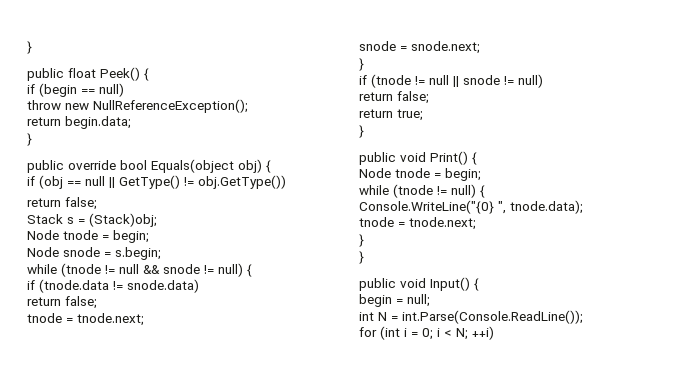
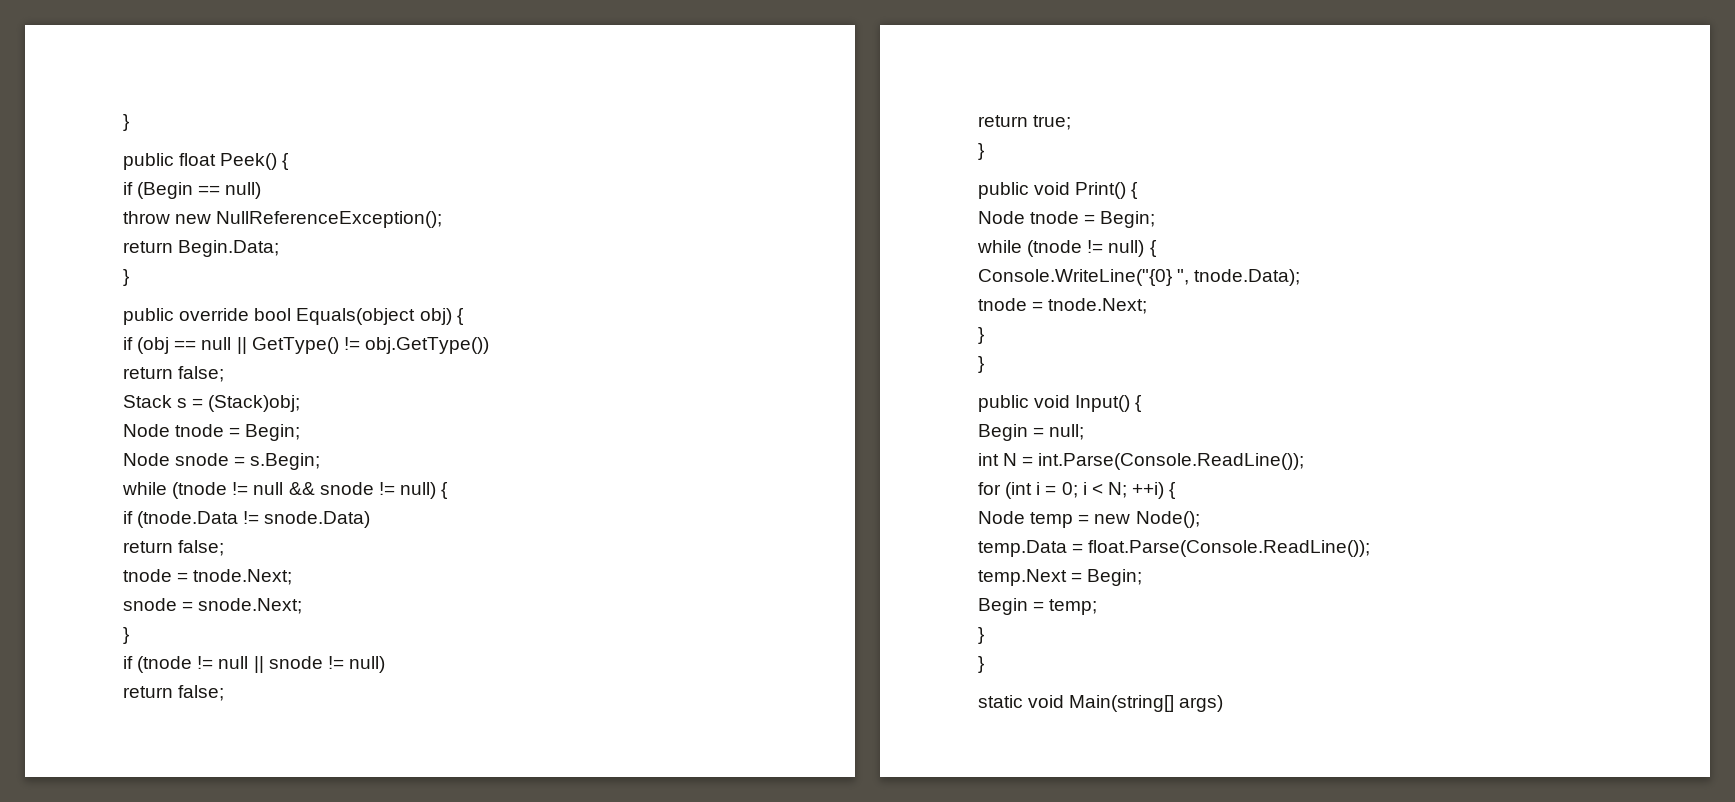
[39,83,77,97] (begin -> [137,182,194,199] (Begin
[65,116,131,129] begin.data; -> [178,240,280,257] Begin.Data;
[113,230,149,243] begin; -> [245,424,301,441] Begin;
[115,247,161,260] s.begin; -> [250,453,321,470] s.Begin;
[39,279,199,293] (tnode.data != snode.data) -> [137,511,371,528] (tnode.Data != snode.Data)
[77,313,144,326] [359,41,480,54] tnode.next; // snode = snode.next; -> [193,569,293,585] [123,598,303,614] tnode.Next; // snode = snode.Next;
[445,168,481,181] begin; -> [1100,211,1156,228] Begin;
[510,200,583,214] [359,217,476,230] tnode.data); // tnode = tnode.next; -> [1194,269,1301,286] [978,298,1148,314] tnode.Data); // tnode = tnode.Next;
[359,294,392,307] begin -> [978,424,1028,441] Begin
(494, 333) none -> [1169,482,1177,499] [978,511,1200,528] [978,540,1371,557] [978,569,1143,586] [978,598,1098,615] [978,627,984,644] [978,656,984,673] [978,695,1224,712] { // Node temp = new Node(); // temp.Data = float.Parse(Console.ReadLine()); // temp.Next = Begin; // Begin = temp; // } // } // static void Main(string[] args)

